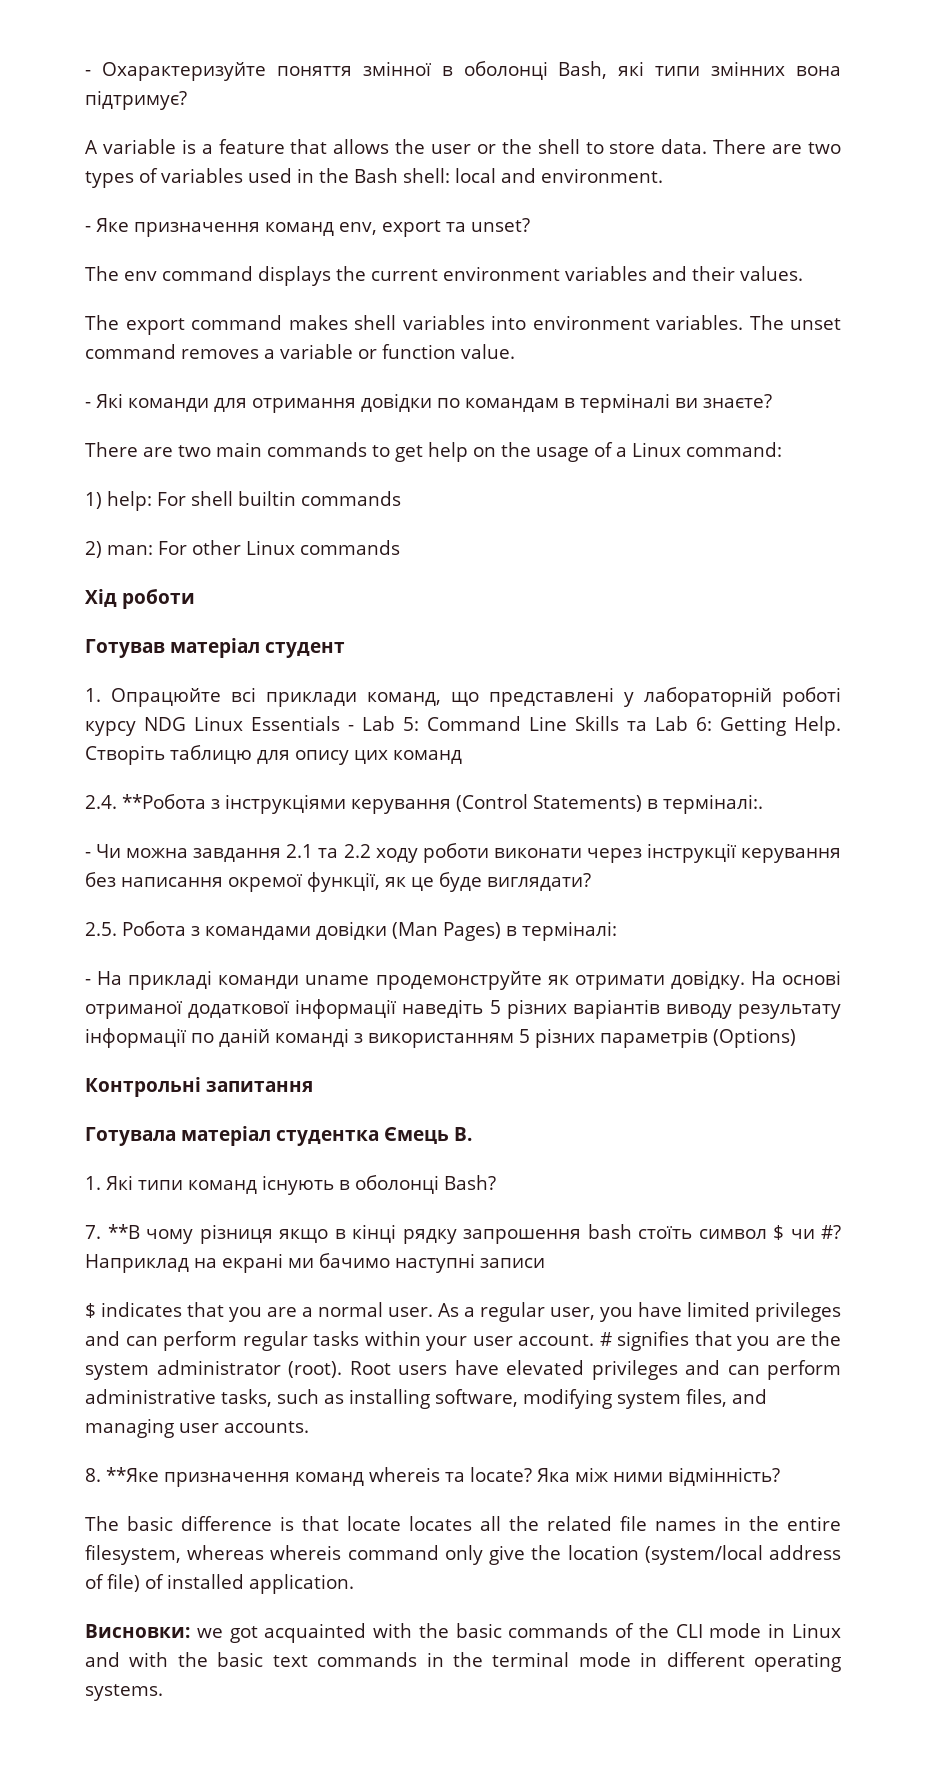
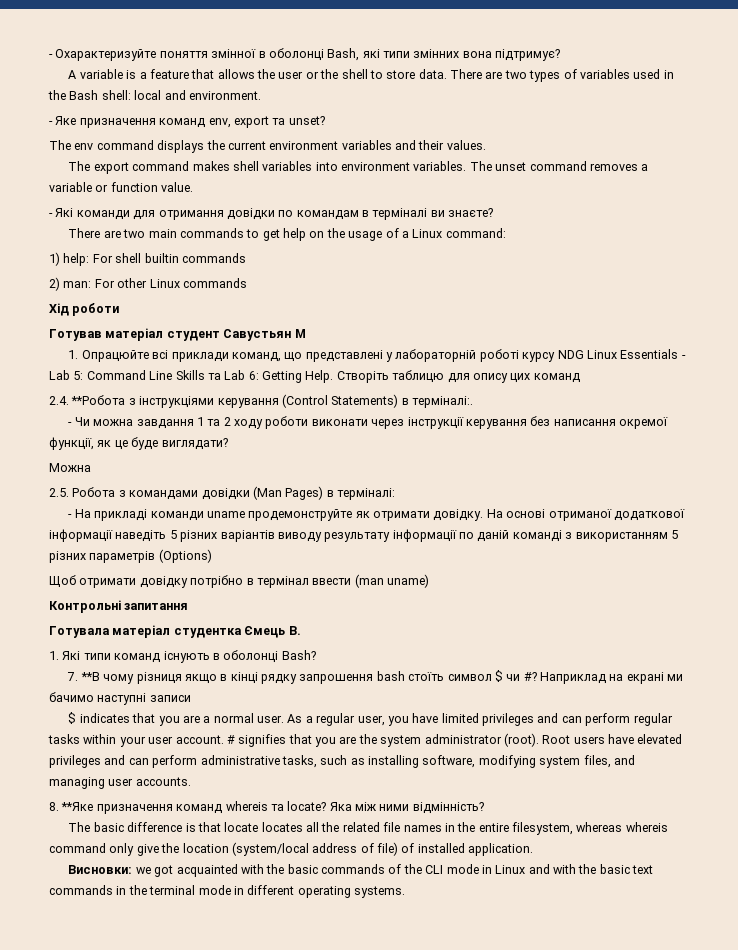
(345, 650) none -> [223,329,306,341] Cавустьян М
[286,844,371,858] 2.1 та 2.2 -> [196,417,231,426] 1 та 2
(591, 882) none -> [49,463,91,472] // Можна
(796, 1038) none -> [49,574,429,588] // Щоб отримати довідку потрібно в термінал ввести (man uname)

